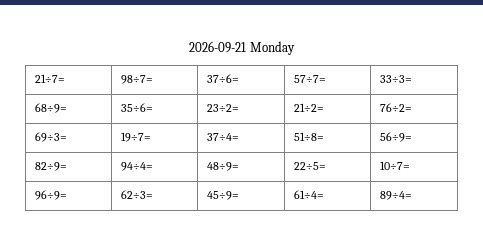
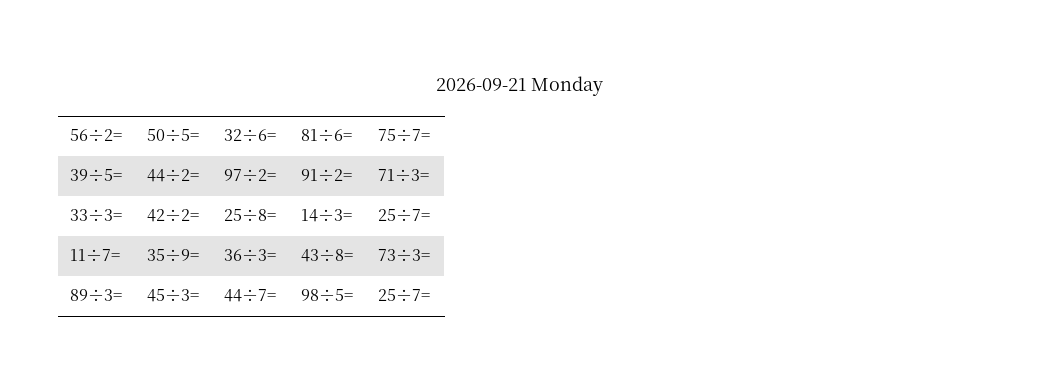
[35,74,66,83] [121,75,154,84] [207,74,240,83] [294,75,327,83] [380,75,413,83] [35,103,68,113] [121,103,154,112] [207,104,240,112] [294,103,325,112] [380,103,413,112] [35,132,68,142] [121,132,152,142] [207,133,240,141] [294,132,325,141] [380,132,413,142] [35,162,68,171] [121,162,154,171] [207,162,240,171] [294,162,327,170] [380,161,411,170] [35,190,68,200] [121,190,154,199] [207,191,240,200] [294,190,325,199] [380,191,413,200] 21÷7= | 98÷7= | 37÷6= | 57÷7= | 33÷3= // 68÷9= | 35÷6= | 23÷2= | 21÷2= | 76÷2= // 69÷3= | 19÷7= | 37÷4= | 51÷8= | 56÷9= // 82÷9= | 94÷4= | 48÷9= | 22÷5= | 10÷7= // 96÷9= | 62÷3= | 45÷9= | 61÷4= | 89÷4= -> [70,129,123,141] [147,129,200,141] [224,129,277,141] [301,129,353,141] [378,129,431,141] [70,169,123,181] [147,169,200,182] [224,169,277,181] [301,169,353,181] [378,169,430,181] [70,209,123,221] [147,209,200,222] [224,209,277,221] [301,209,353,222] [378,209,431,221] [70,249,121,261] [147,249,200,261] [224,249,277,261] [301,249,354,262] [378,249,431,261] [70,289,123,301] [147,289,200,302] [224,289,277,302] [301,289,354,301] [378,289,431,301] 56÷2= | 50÷5= | 32÷6= | 81÷6= | 75÷7= // 39÷5= | 44÷2= | 97÷2= | 91÷2= | 71÷3= // 33÷3= | 42÷2= | 25÷8= | 14÷3= | 25÷7= // 11÷7= | 35÷9= | 36÷3= | 43÷8= | 73÷3= // 89÷3= | 45÷3= | 44÷7= | 98÷5= | 25÷7=

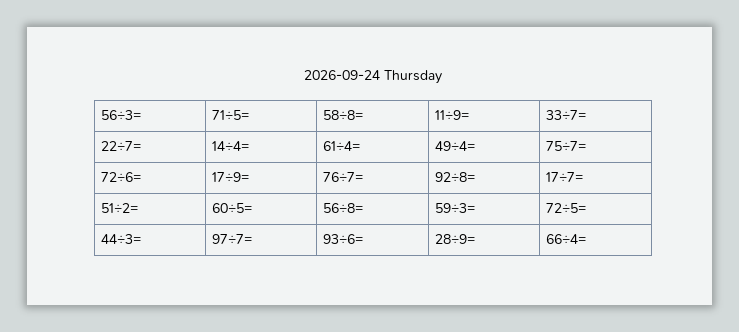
[436,76,603,96] [70,129,123,141] [147,129,200,141] [224,129,277,141] [301,129,353,141] [378,129,431,141] [70,169,123,181] [147,169,200,182] [224,169,277,181] [301,169,353,181] [378,169,430,181] [70,209,123,221] [147,209,200,222] [224,209,277,221] [301,209,353,222] [378,209,431,221] [70,249,121,261] [147,249,200,261] [224,249,277,261] [301,249,354,262] [378,249,431,261] [70,289,123,301] [147,289,200,302] [224,289,277,302] [301,289,354,301] [378,289,431,301] 2026-09-21 Monday // 56÷2= | 50÷5= | 32÷6= | 81÷6= | 75÷7= // 39÷5= | 44÷2= | 97÷2= | 91÷2= | 71÷3= // 33÷3= | 42÷2= | 25÷8= | 14÷3= | 25÷7= // 11÷7= | 35÷9= | 36÷3= | 43÷8= | 73÷3= // 89÷3= | 45÷3= | 44÷7= | 98÷5= | 25÷7= -> [304,70,442,84] [100,110,141,120] [211,110,249,120] [322,110,363,120] [434,110,469,120] [545,110,586,120] [100,141,141,151] [211,141,249,151] [322,141,360,151] [434,141,475,151] [545,141,586,151] [100,172,141,182] [211,172,249,182] [322,172,363,182] [434,172,475,182] [545,172,583,182] [100,203,138,213] [211,203,252,213] [322,203,363,213] [434,203,475,213] [545,203,586,213] [100,234,141,244] [211,234,252,244] [322,234,363,244] [434,234,475,244] [545,234,586,244] 2026-09-24 Thursday // 56÷3= | 71÷5= | 58÷8= | 11÷9= | 33÷7= // 22÷7= | 14÷4= | 61÷4= | 49÷4= | 75÷7= // 72÷6= | 17÷9= | 76÷7= | 92÷8= | 17÷7= // 51÷2= | 60÷5= | 56÷8= | 59÷3= | 72÷5= // 44÷3= | 97÷7= | 93÷6= | 28÷9= | 66÷4=

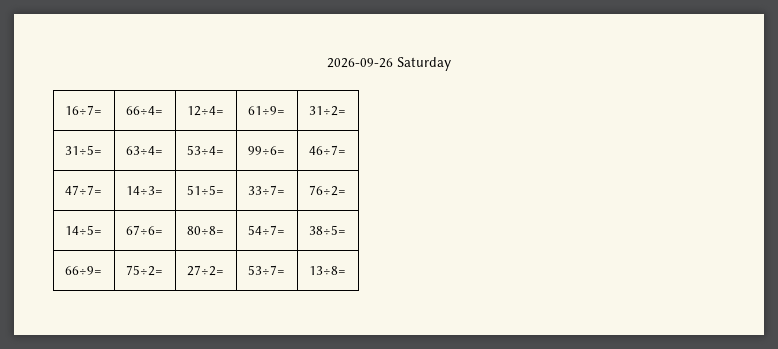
[304,70,442,84] [100,110,141,120] [211,110,249,120] [322,110,363,120] [434,110,469,120] [545,110,586,120] [100,141,141,151] [211,141,249,151] [322,141,360,151] [434,141,475,151] [545,141,586,151] [100,172,141,182] [211,172,249,182] [322,172,363,182] [434,172,475,182] [545,172,583,182] [100,203,138,213] [211,203,252,213] [322,203,363,213] [434,203,475,213] [545,203,586,213] [100,234,141,244] [211,234,252,244] [322,234,363,244] [434,234,475,244] [545,234,586,244] 2026-09-24 Thursday // 56÷3= | 71÷5= | 58÷8= | 11÷9= | 33÷7= // 22÷7= | 14÷4= | 61÷4= | 49÷4= | 75÷7= // 72÷6= | 17÷9= | 76÷7= | 92÷8= | 17÷7= // 51÷2= | 60÷5= | 56÷8= | 59÷3= | 72÷5= // 44÷3= | 97÷7= | 93÷6= | 28÷9= | 66÷4= -> [327,57,451,71] [64,105,102,115] [125,106,163,115] [186,106,224,116] [247,106,285,115] [308,106,346,116] [64,145,102,155] [125,146,163,155] [186,145,224,155] [247,146,285,155] [308,145,346,155] [64,185,102,195] [125,186,163,195] [186,185,224,195] [247,185,285,195] [308,185,346,196] [64,225,102,235] [125,225,163,235] [186,226,224,235] [247,225,285,235] [308,225,346,235] [64,266,102,275] [125,265,163,276] [186,265,224,276] [247,265,285,275] [308,266,346,275] 2026-09-26 Saturday // 16÷7= | 66÷4= | 12÷4= | 61÷9= | 31÷2= // 31÷5= | 63÷4= | 53÷4= | 99÷6= | 46÷7= // 47÷7= | 14÷3= | 51÷5= | 33÷7= | 76÷2= // 14÷5= | 67÷6= | 80÷8= | 54÷7= | 38÷5= // 66÷9= | 75÷2= | 27÷2= | 53÷7= | 13÷8=

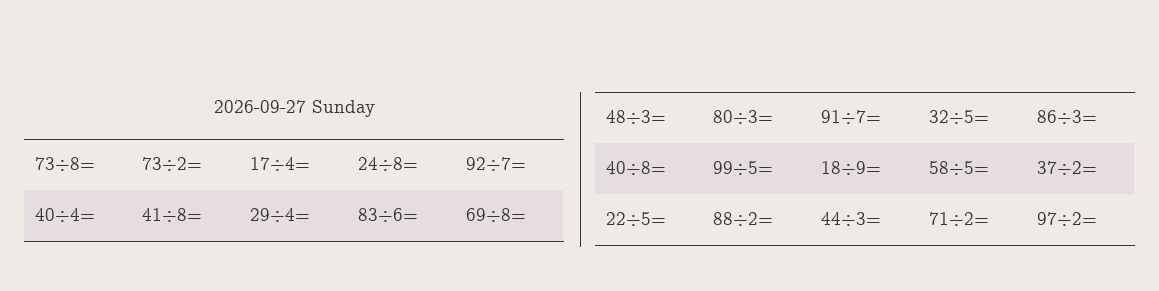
[327,57,451,71] [64,105,102,115] [125,106,163,115] [186,106,224,116] [247,106,285,115] [308,106,346,116] [64,145,102,155] [125,146,163,155] [186,145,224,155] [247,146,285,155] [308,145,346,155] [64,185,102,195] [125,186,163,195] [186,185,224,195] [247,185,285,195] [308,185,346,196] [64,225,102,235] [125,225,163,235] [186,226,224,235] [247,225,285,235] [308,225,346,235] [64,266,102,275] [125,265,163,276] [186,265,224,276] [247,265,285,275] [308,266,346,275] 2026-09-26 Saturday // 16÷7= | 66÷4= | 12÷4= | 61÷9= | 31÷2= // 31÷5= | 63÷4= | 53÷4= | 99÷6= | 46÷7= // 47÷7= | 14÷3= | 51÷5= | 33÷7= | 76÷2= // 14÷5= | 67÷6= | 80÷8= | 54÷7= | 38÷5= // 66÷9= | 75÷2= | 27÷2= | 53÷7= | 13÷8= -> [213,100,375,117] [34,157,95,171] [141,157,202,171] [249,157,310,171] [357,157,418,171] [465,157,526,171] [34,208,95,222] [141,208,202,222] [249,208,310,222] [357,208,418,222] [465,208,526,222] [605,110,666,124] [712,110,773,124] [820,110,881,124] [928,110,989,124] [1036,110,1097,124] [605,161,666,175] [712,161,773,175] [820,161,881,175] [928,161,989,175] [1036,161,1097,175] [605,212,666,226] [712,212,773,226] [820,212,881,226] [928,212,989,226] [1036,212,1097,226] 2026-09-27 Sunday // 73÷8= | 73÷2= | 17÷4= | 24÷8= | 92÷7= // 40÷4= | 41÷8= | 29÷4= | 83÷6= | 69÷8= // 48÷3= | 80÷3= | 91÷7= | 32÷5= | 86÷3= // 40÷8= | 99÷5= | 18÷9= | 58÷5= | 37÷2= // 22÷5= | 88÷2= | 44÷3= | 71÷2= | 97÷2=

